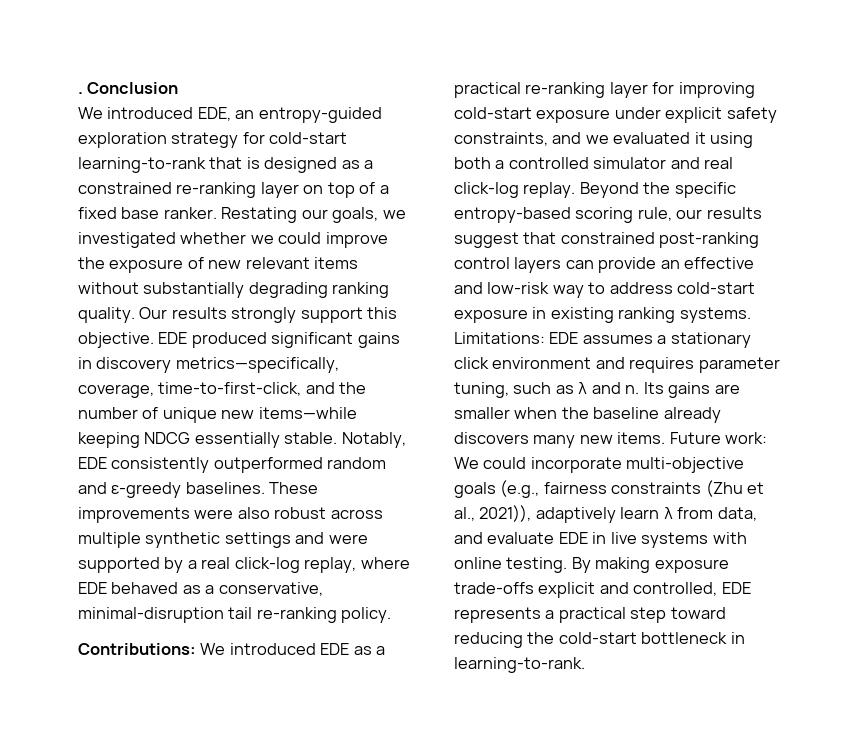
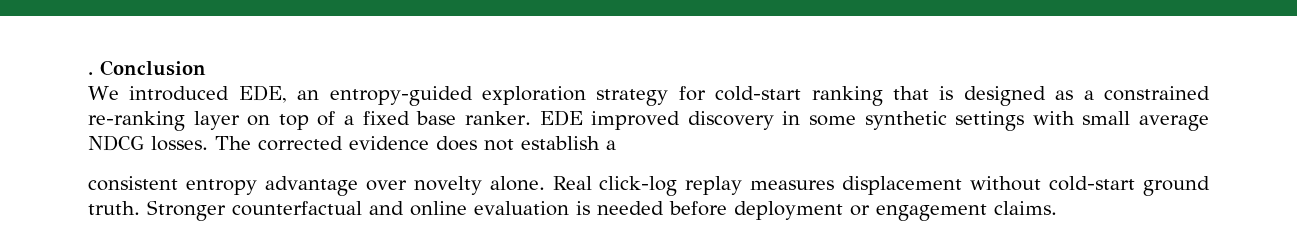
[78,157,206,173] learning-to-rank -> [811,86,883,106] ranking
[221,207,406,223] [78,232,388,248] [78,257,359,273] [78,282,390,298] [78,307,398,323] [78,332,400,348] [78,357,339,373] [78,382,367,398] [78,407,357,423] [78,432,406,448] [78,457,387,473] [78,482,319,498] [78,507,383,523] [78,532,368,548] [78,557,410,573] [78,582,323,596] [78,607,392,623] [78,643,386,655] [454,82,755,98] [454,107,777,123] [454,132,754,148] [454,157,734,169] [454,182,736,198] [454,207,762,223] [454,232,760,248] [454,257,755,273] [454,282,756,298] [454,307,751,323] [454,332,751,348] [454,357,780,373] [454,382,740,398] [454,407,721,423] [454,432,768,448] [454,457,745,473] [454,480,765,498] [454,505,757,523] [454,532,747,548] [454,557,729,573] [454,582,751,598] [454,607,726,623] [454,632,745,648] [454,657,585,673] Restating our goals, we investigated whether we could improve the exposure of new relevant items without substantially degrading ranking quality. Our results strongly support this objective. EDE produced significant gains in discovery metrics—specifically, coverage, time-to-first-click, and the number of unique new items—while keeping NDCG essentially stable. Notably, EDE consistently outperformed random and ε-greedy baselines. These improvements were also robust across multiple synthetic settings and were supported by a real click-log replay, where EDE behaved as a conservative, minimal-disruption tail re-ranking policy. // Contributions: We introduced EDE as a practical re-ranking layer for improving cold-start exposure under explicit safety constraints, and we evaluated it using both a controlled simulator and real click-log replay. Beyond the specific entropy-based scoring rule, our results suggest that constrained post-ranking control layers can provide an effective and low-risk way to address cold-start exposure in existing ranking systems. Limitations: EDE assumes a stationary click environment and requires parameter tuning, such as λ and η. Its gains are smaller when the baseline already discovers many new items. Future work: We could incorporate multi-objective goals (e.g., fairness constraints (Zhu et al., 2021)), adaptively learn λ from data, and evaluate EDE in live systems with online testing. By making exposure trade-offs explicit and controlled, EDE represents a practical step toward reducing the cold-start bottleneck in learning-to-rank. -> [539,110,1209,131] [88,135,616,151] [88,176,1210,196] [88,200,1057,221] EDE improved discovery in some synthetic settings with small average NDCG losses. The corrected evidence does not establish a // consistent entropy advantage over novelty alone. Real click-log replay measures displacement without cold-start ground truth. Stronger counterfactual and online evaluation is needed before deployment or engagement claims.

